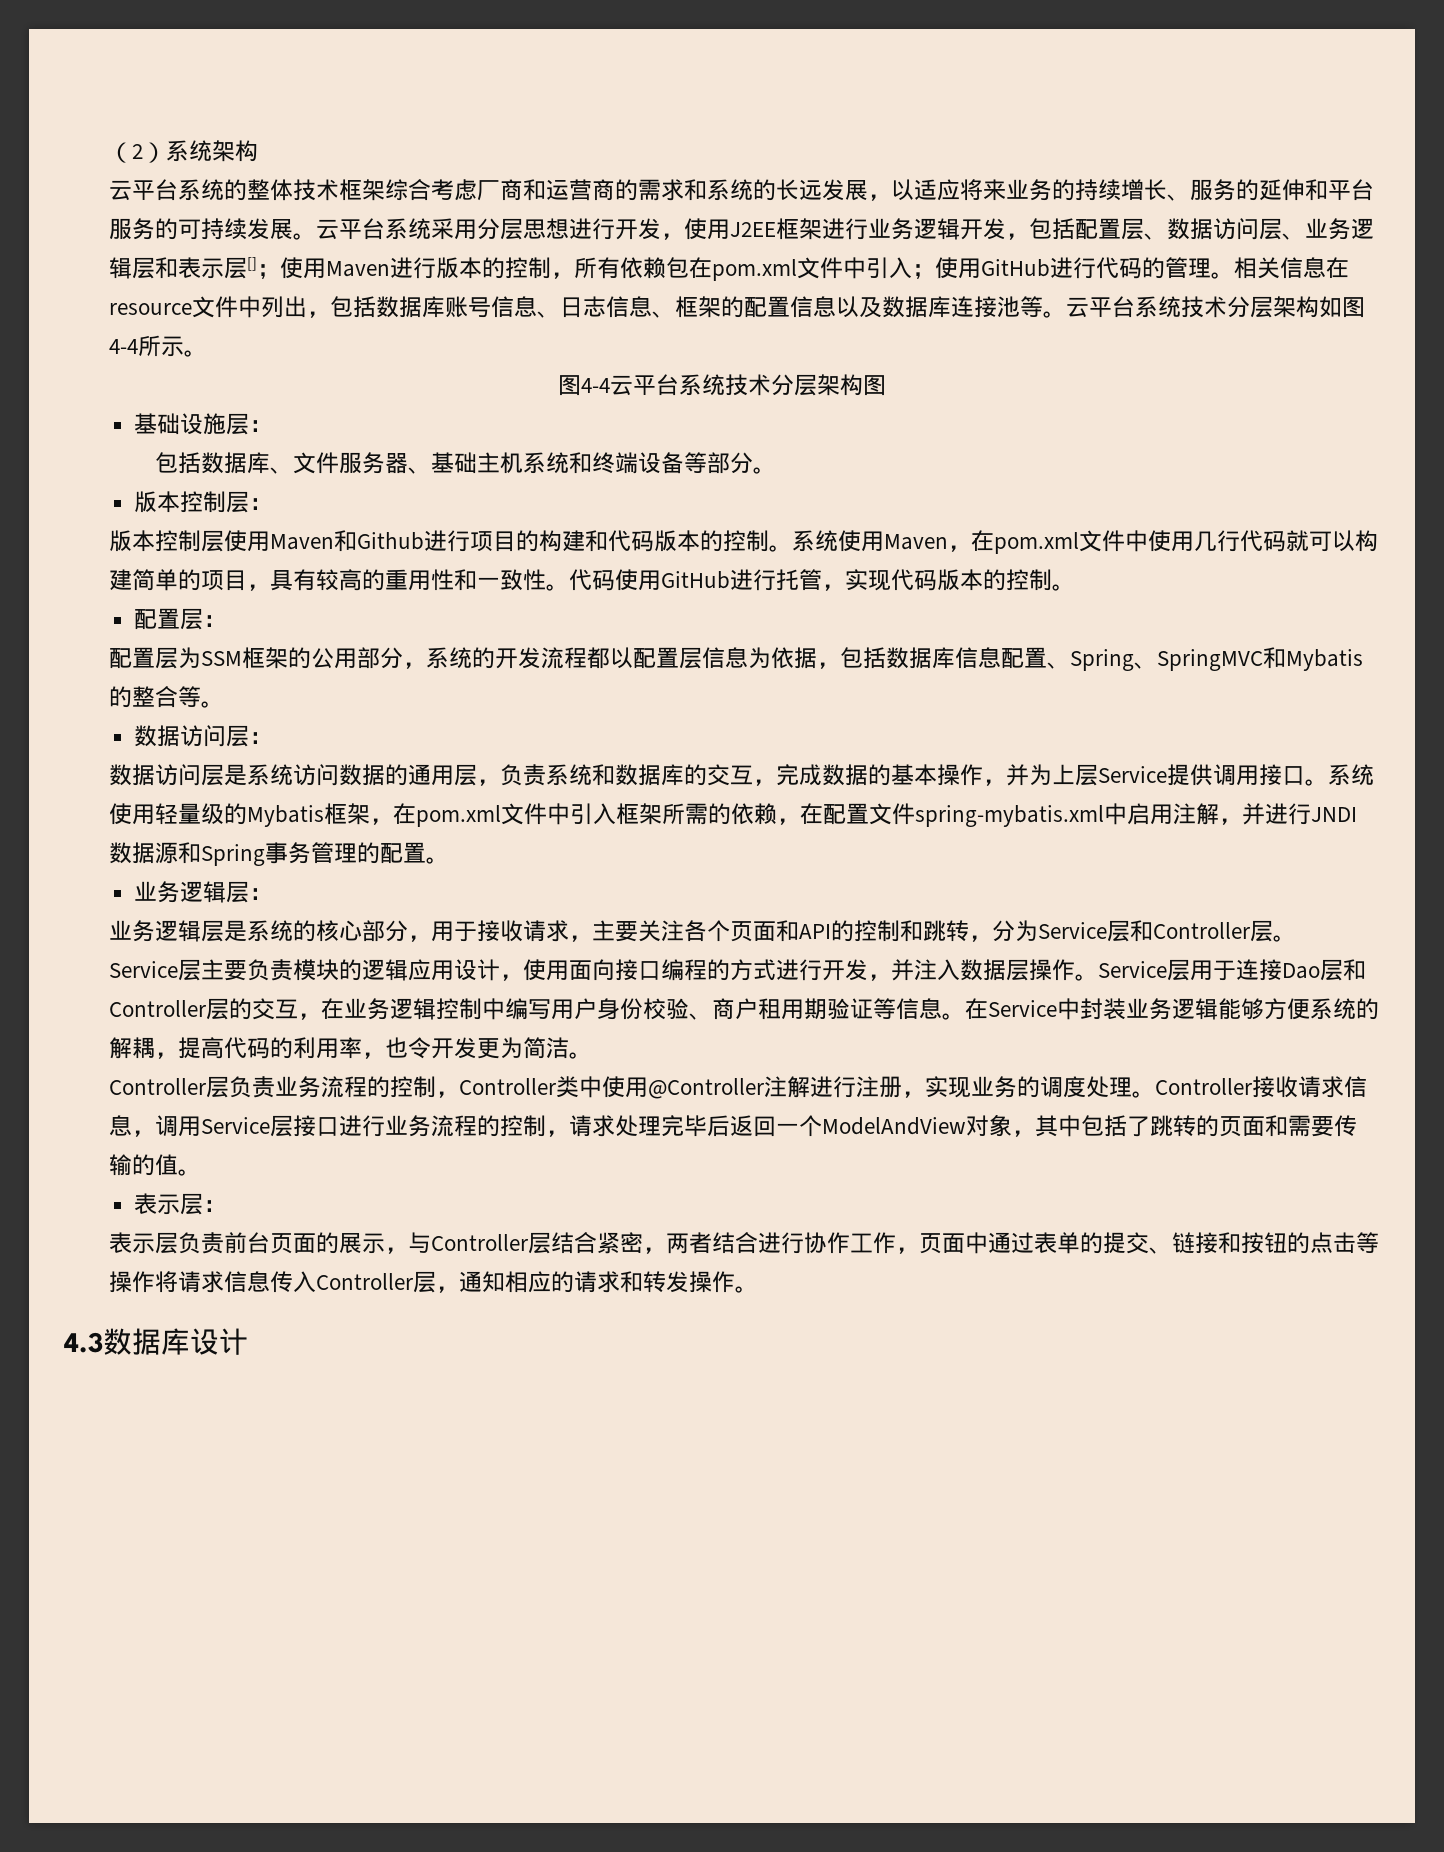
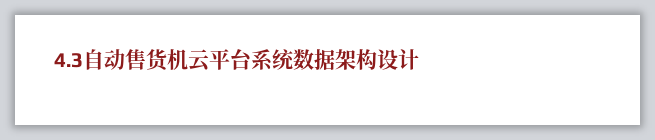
[109,140,259,163] [109,179,1375,201] [109,218,1375,240] [109,257,1350,281] [109,296,1366,318] [109,335,208,357] [558,374,886,396] [134,413,273,435] [154,452,776,474] [134,491,273,513] [109,530,1379,554] [109,569,1076,591] [134,608,227,630] [109,647,1364,671] [109,686,225,708] [134,725,273,747] [109,764,1375,786] [109,803,1358,827] [109,842,450,866] [134,881,273,903] [109,920,1297,942] [109,959,1367,981] [109,998,1380,1020] [109,1037,593,1059] [109,1076,1368,1099] [109,1114,1358,1137] [109,1154,202,1176] [134,1193,227,1215] [109,1232,1380,1254] [109,1271,759,1293] [64,1328,190,1355] （2）系统架构 // 云平台系统的整体技术框架综合考虑厂商和运营商的需求和系统的长远发展，以适应将来业务的持续增长、服务的延伸和平台服务的可持续发展。云平台系统采用分层思想进行开发，使用J2EE框架进行业务逻辑开发，包括配置层、数据访问层、业务逻辑层和表示层[]；使用Maven进行版本的控制，所有依赖包在pom.xml文件中引入；使用GitHub进行代码的管理。相关信息在resource文件中列出，包括数据库账号信息、日志信息、框架的配置信息以及数据库连接池等。云平台系统技术分层架构如图4-4所示。 // 图4-4云平台系统技术分层架构图 // 基础设施层： // 包括数据库、文件服务器、基础主机系统和终端设备等部分。 // 版本控制层： // 版本控制层使用Maven和Github进行项目的构建和代码版本的控制。系统使用Maven，在pom.xml文件中使用几行代码就可以构建简单的项目，具有较高的重用性和一致性。代码使用GitHub进行托管，实现代码版本的控制。 // 配置层： // 配置层为SSM框架的公用部分，系统的开发流程都以配置层信息为依据，包括数据库信息配置、Spring、SpringMVC和Mybatis的整合等。 // 数据访问层： // 数据访问层是系统访问数据的通用层，负责系统和数据库的交互，完成数据的基本操作，并为上层Service提供调用接口。系统使用轻量级的Mybatis框架，在pom.xml文件中引入框架所需的依赖，在配置文件spring-mybatis.xml中启用注解，并进行JNDI数据源和Spring事务管理的配置。 // 业务逻辑层： // 业务逻辑层是系统的核心部分，用于接收请求，主要关注各个页面和API的控制和跳转，分为Service层和Controller层。 // Service层主要负责模块的逻辑应用设计，使用面向接口编程的方式进行开发，并注入数据层操作。Service层用于连接Dao层和Controller层的交互，在业务逻辑控制中编写用户身份校验、商户租用期验证等信息。在Service中封装业务逻辑能够方便系统的解耦，提高代码的利用率，也令开发更为简洁。 // Controller层负责业务流程的控制，Controller类中使用@Controller注解进行注册，实现业务的调度处理。Controller接收请求信息，调用Service层接口进行业务流程的控制，请求处理完毕后返回一个ModelAndView对象，其中包括了跳转的页面和需要传输的值。 // 表示层： // 表示层负责前台页面的展示，与Controller层结合紧密，两者结合进行协作工作，页面中通过表单的提交、链接和按钮的点击等操作将请求信息传入Controller层，通知相应的请求和转发操作。 // 4.3数据库 -> [54,49,377,72] 4.3自动售货机云平台系统数据架构

